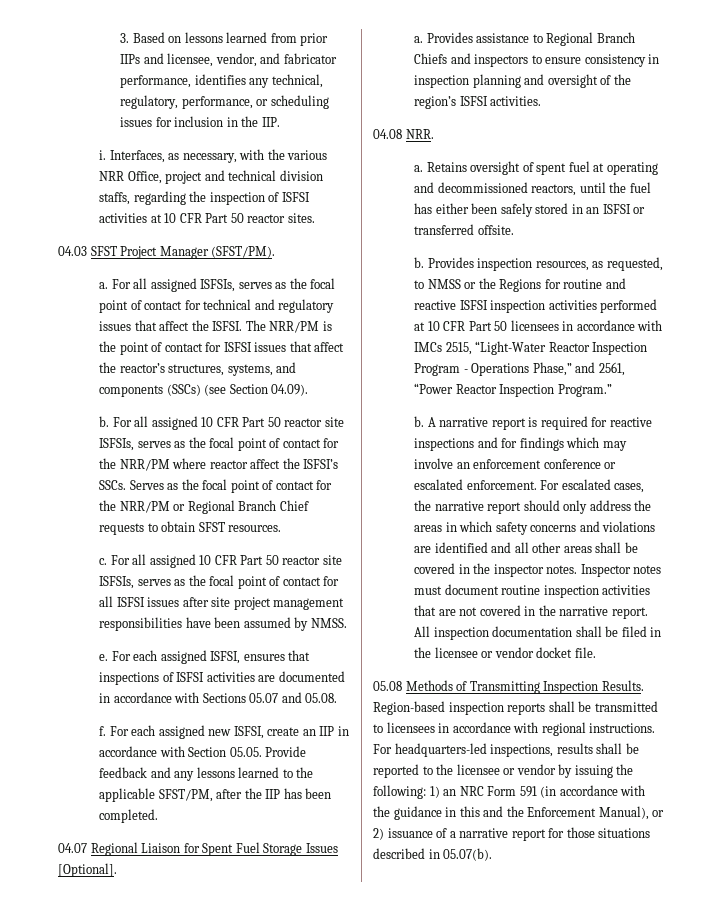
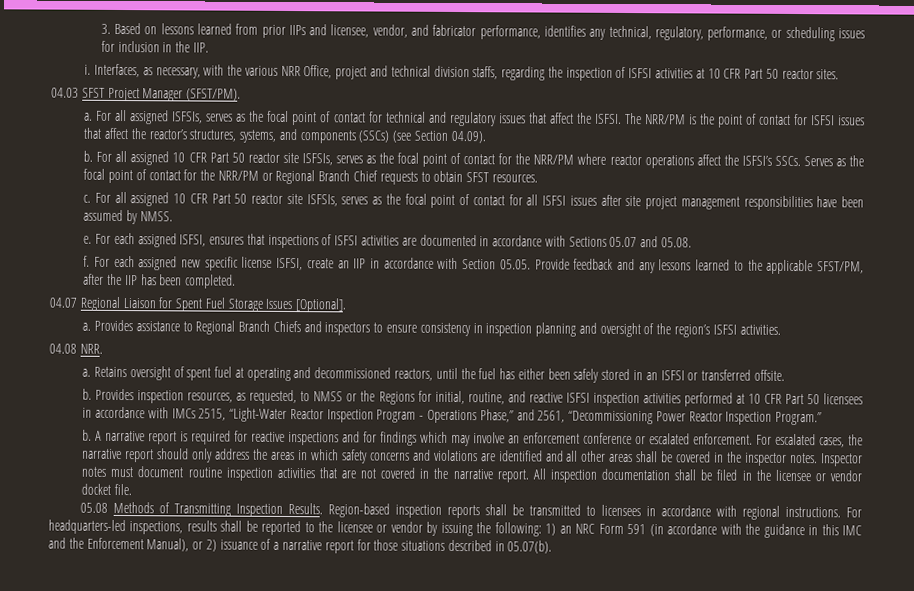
(248, 464) none -> [644,155,694,169] operations
(232, 732) none -> [204,256,273,271] specific license
[563,279,603,289] routine -> [434,390,505,405] initial, routine,
[414,383,454,394] “Power -> [568,410,686,425] “Decommissioning Power
(480, 811) none -> [842,525,863,536] IMC

